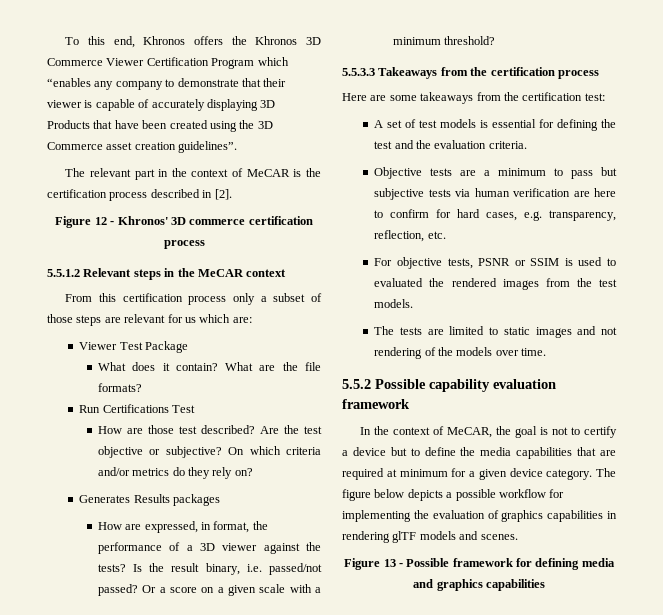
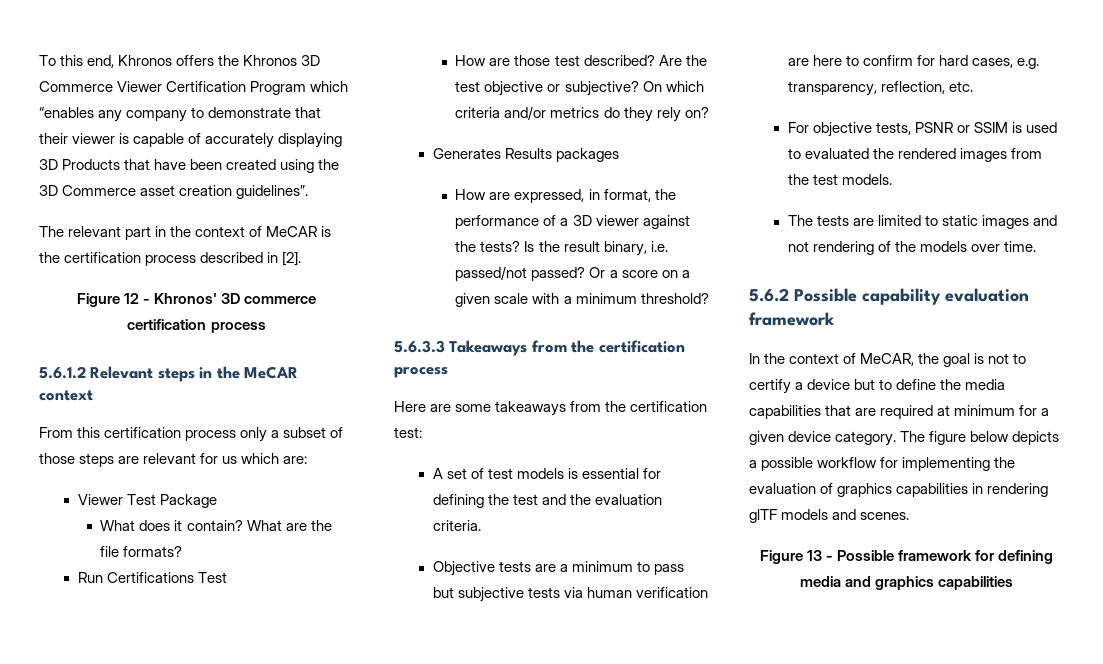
[47,269,80,277] 5.5.1.2 -> [39,366,86,379] 5.6.1.2
[342,68,375,76] 5.5.3.3 -> [394,340,445,353] 5.6.3.3
[342,379,371,389] 5.5.2 -> [749,288,789,302] 5.6.2

